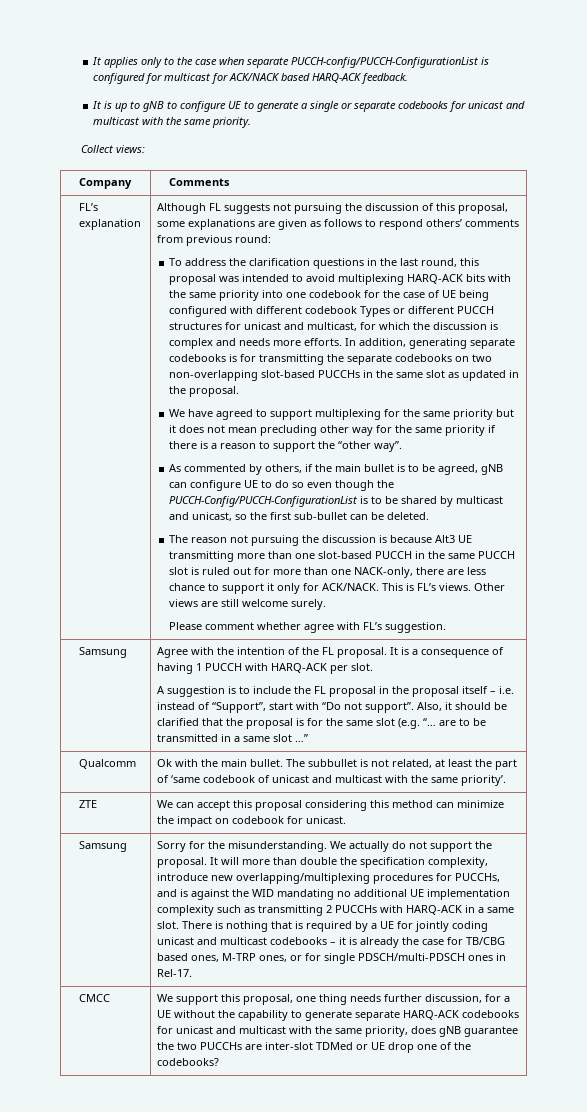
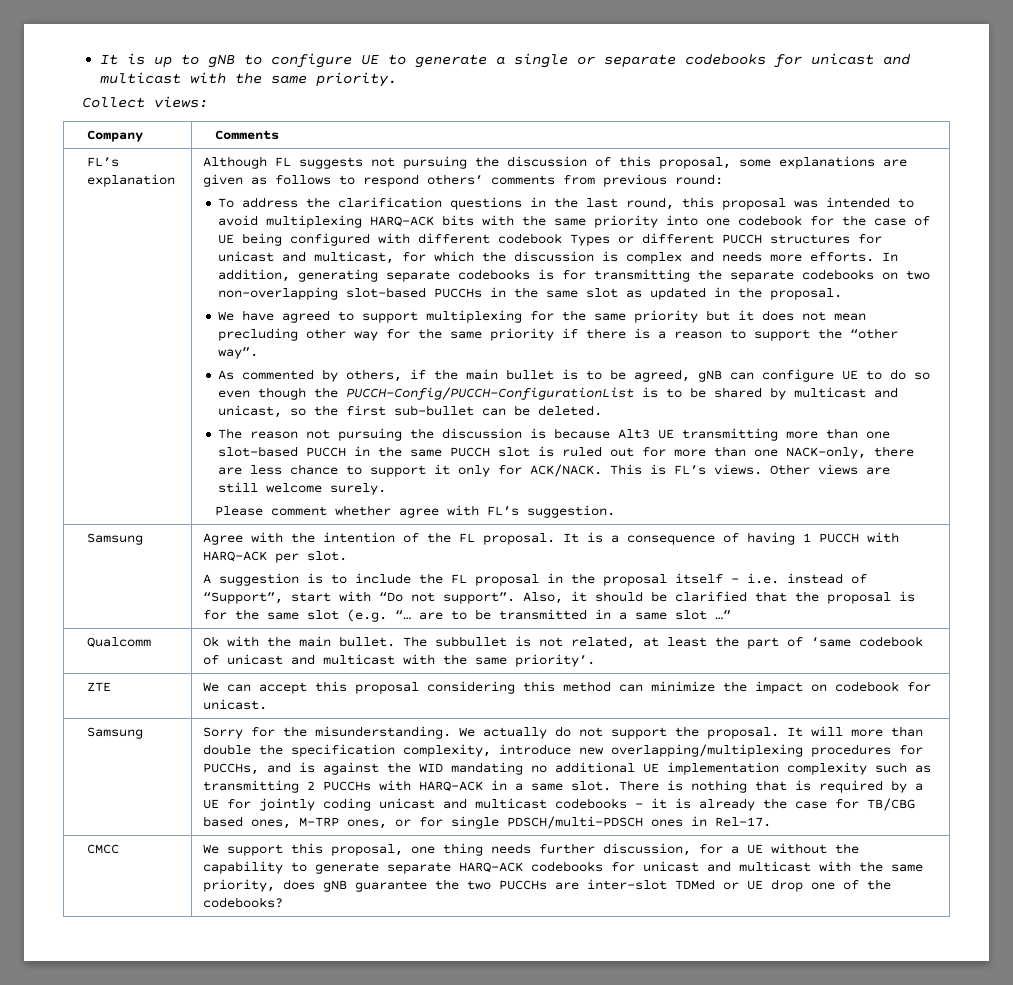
[92,57,490,68] [93,73,409,84] [92,101,102,109] It applies only to the case when separate PUCCH-config/PUCCH-ConfigurationList is configured for multicast for ACK/NACK based HARQ-ACK feedback. // It -> [99,54,118,65] It

